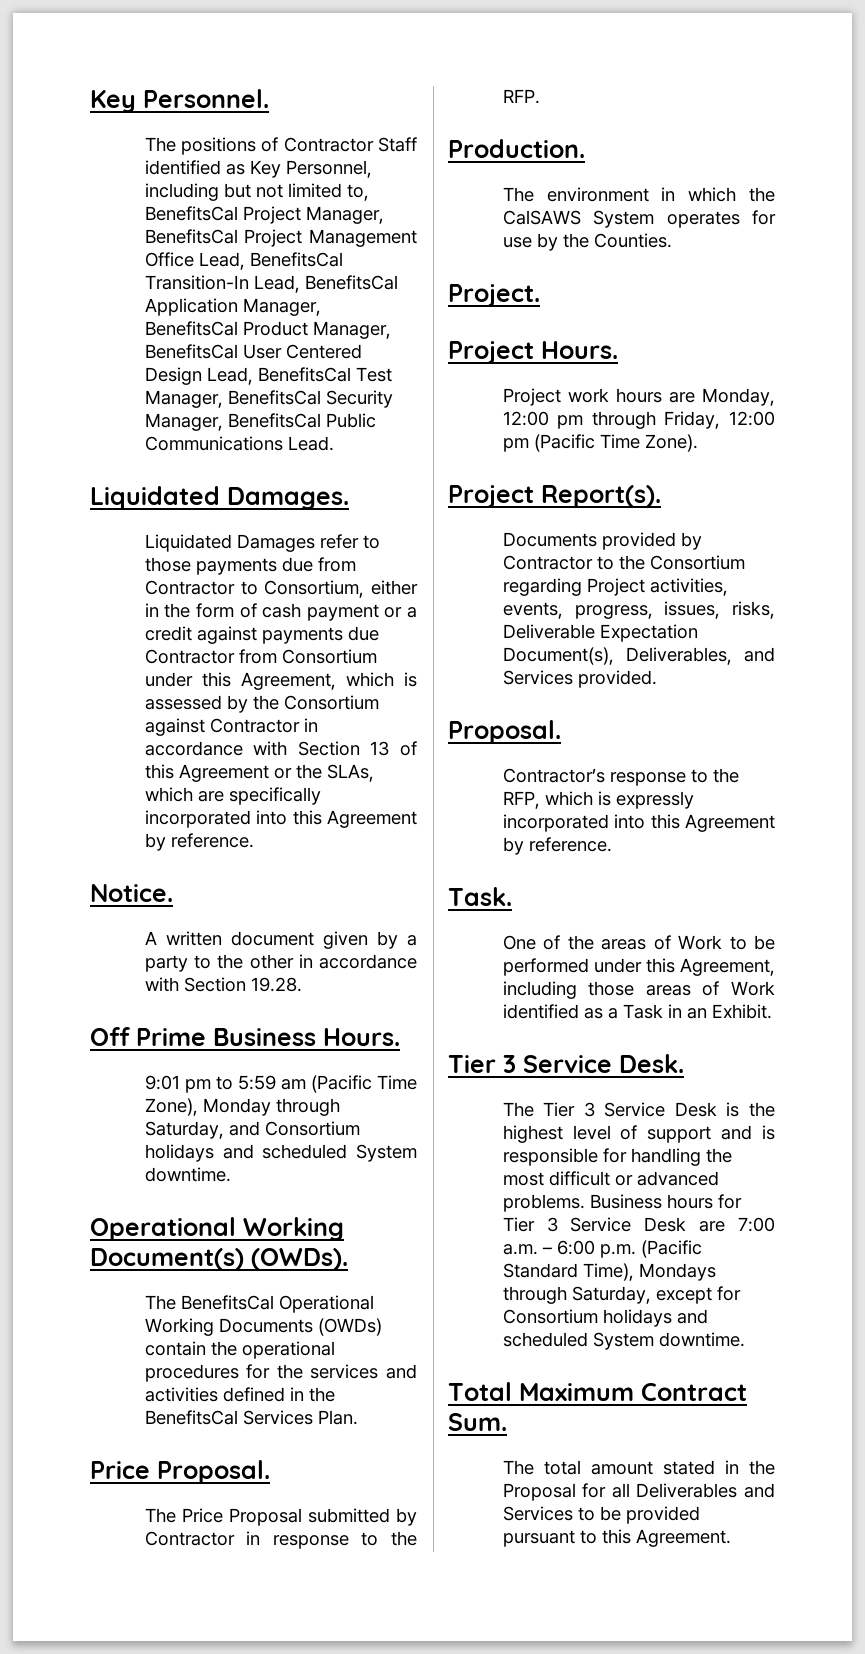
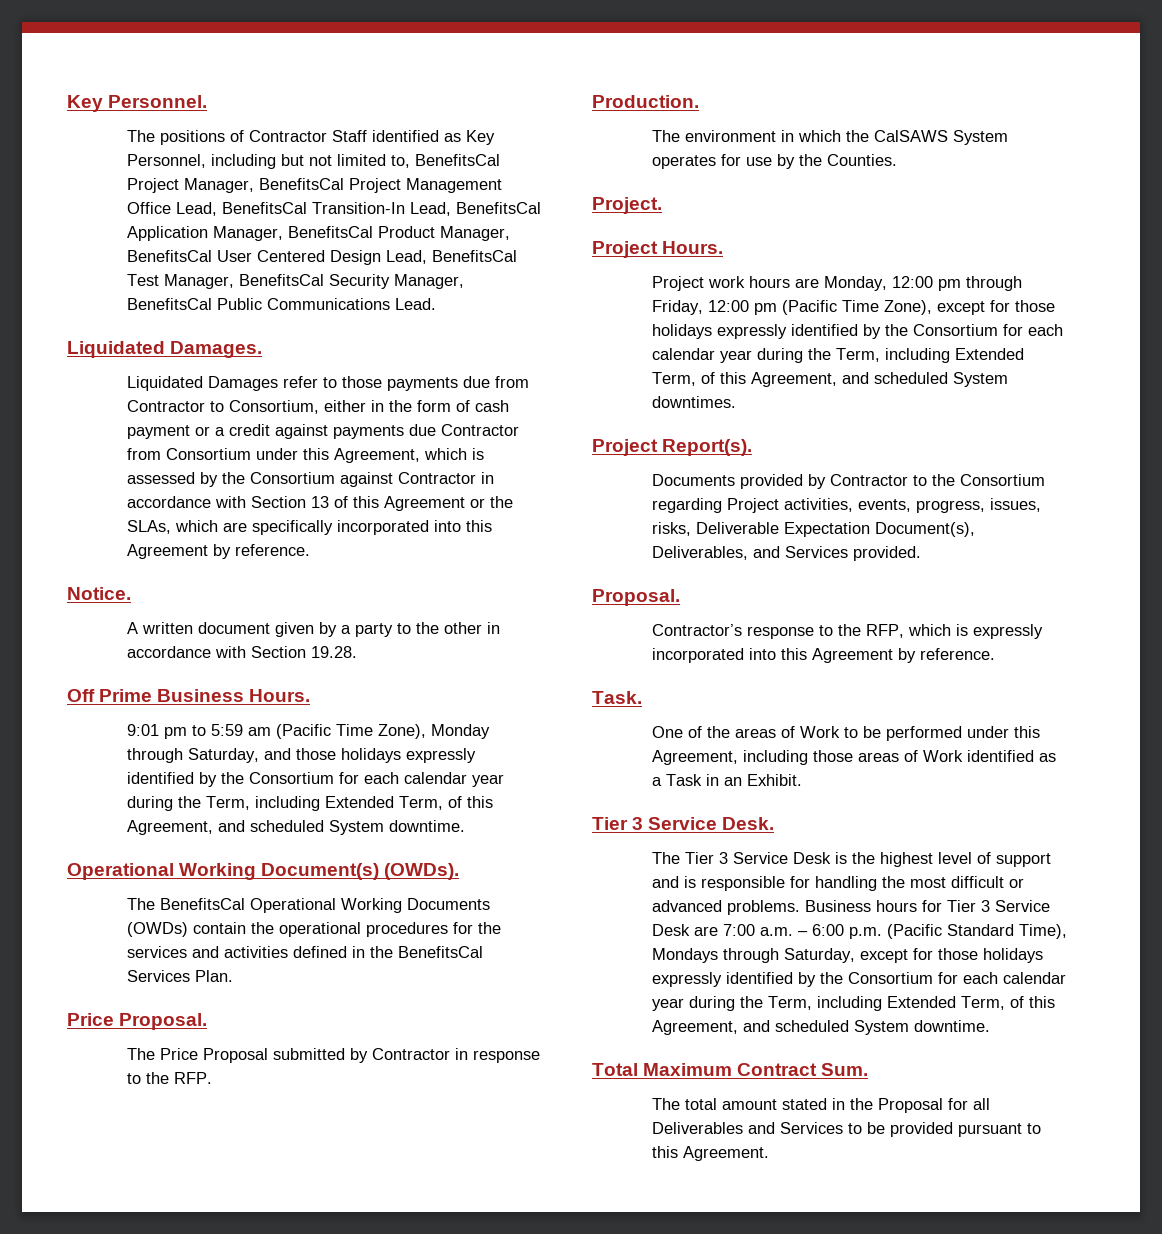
[264,1121,360,1136] [144,1144,214,1162] Consortium holidays -> [296,748,477,763] [127,772,505,787] [127,796,494,811] [127,820,214,835] those holidays expressly identified by the Consortium for each calendar year during the Term, including Extended Term, of this Agreement,
[644,434,698,452] Zone). -> [884,300,1056,315] [652,324,1064,339] [652,348,1025,363] [652,372,1009,387] [652,396,737,408] Zone), except for those holidays expressly identified by the Consortium for each calendar year during the Term, including Extended Term, of this Agreement, and scheduled System downtimes.
[502,1309,672,1327] Consortium holidays -> [938,948,1044,963] [652,972,1067,987] [652,996,1056,1011] [652,1020,739,1035] those holidays expressly identified by the Consortium for each calendar year during the Term, including Extended Term, of this Agreement,

